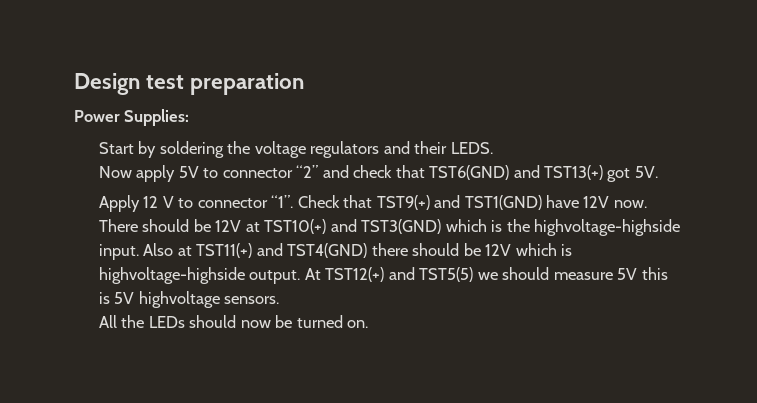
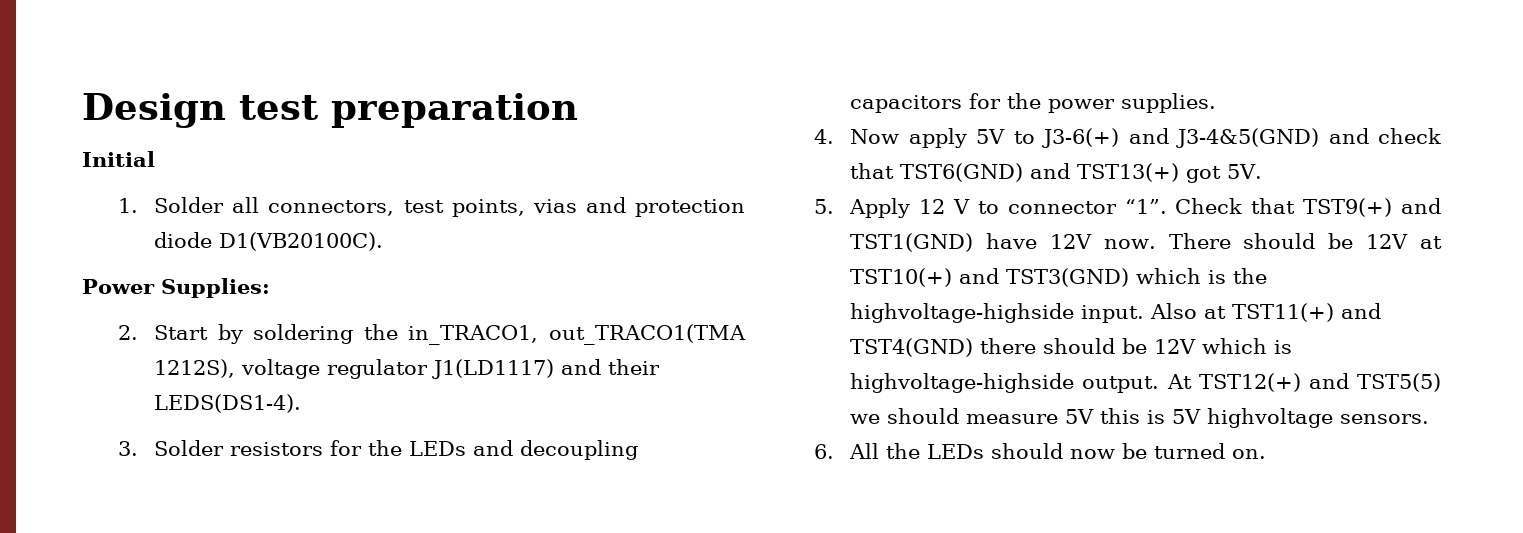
(305, 84) none -> [82,151,155,167] [118,197,745,217] [154,232,384,251] // Initial // 1. Solder all connectors, test points, vias and protection diode D1(VB20100C).
(190, 117) none -> [118,325,139,340] 2.
[254,141,493,158] voltage regulators and their LEDS. // -> [408,324,746,345] [154,359,661,379] [154,394,302,413] [118,440,639,460] [850,93,1217,113] [814,129,835,144] in_TRACO1, out_TRACO1(TMA 1212S), voltage regulator J1(LD1117) and their LEDS(DS1-4). // 3. Solder resistors for the LEDs and decoupling capacitors for the power supplies. // 4.
[222,165,319,178] connector “2” -> [1042,128,1320,148] J3-6(+) and J3-4&5(GND)
(658, 172) none -> [814,199,835,214] 5.
(280, 300) none -> [814,444,835,459] 6.

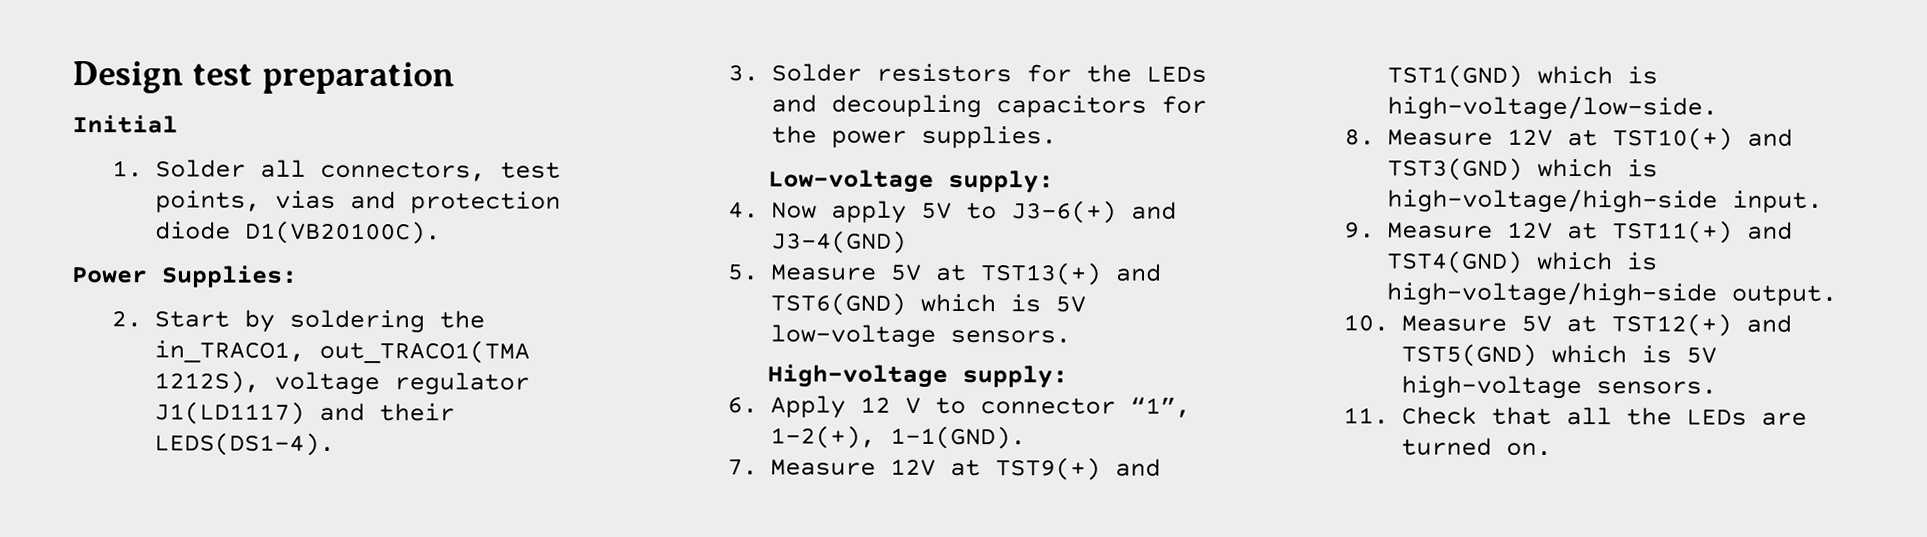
(1217, 103) none -> [767,169,1054,194] // Low-voltage supply:
[1176,128,1441,148] [850,163,1263,183] [814,199,835,214] J3-4&5(GND) and check that TST6(GND) and TST13(+) got 5V. // 5. -> [770,230,907,254] [726,262,1162,286] [769,292,1086,316] [769,324,1071,348] [766,364,1068,389] [726,396,758,414] J3-4(GND) // 5. Measure 5V at TST13(+) and TST6(GND) which is 5V low-voltage sensors. // High-voltage supply: // 6.
[1124,198,1441,217] [850,233,1354,252] “1”. Check that TST9(+) and TST1(GND) have 12V now. There should be -> [1129,396,1191,418] [769,425,1026,450] [726,457,1161,481] [1386,64,1658,88] [1386,95,1718,121] [1343,128,1493,146] “1”, 1-2(+), 1-1(GND). // 7. Measure 12V at TST9(+) and TST1(GND) which is high-voltage/low-side. // 8. Measure
[1233,268,1268,284] [850,303,1075,323] the highvoltage-highside -> [1386,188,1718,214] high-voltage/high-side
[1150,303,1198,319] Also -> [1343,221,1553,239] // 9. Measure 12V
[980,338,1293,354] [850,373,1075,393] there should be 12V which is highvoltage-highside -> [1535,251,1658,271] [1385,281,1717,307] which is high-voltage/high-side
[1166,373,1441,392] [850,408,1430,428] [814,443,1148,459] At TST12(+) and TST5(5) we should measure 5V this is 5V highvoltage sensors. // 6. All the LEDs should now be -> [1342,313,1792,337] [1400,343,1717,367] [1400,375,1717,400] [1342,406,1807,426] // 10. Measure 5V at TST12(+) and TST5(GND) which is 5V high-voltage sensors. // 11. Check that all the LEDs are

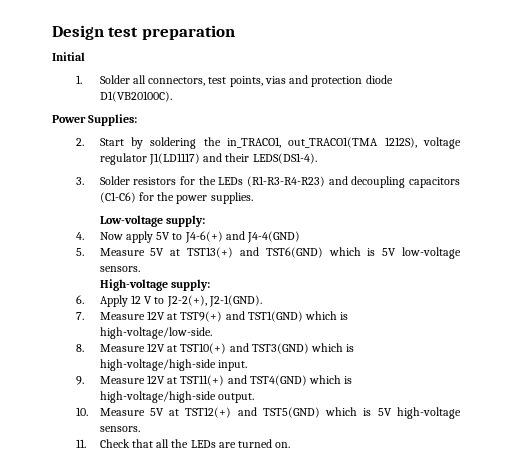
(1207, 74) none -> [246,176,325,187] (R1-R3-R4-R23)
(1147, 106) none -> [99,192,136,203] (C1-C6)
[1010,200,1177,224] [770,230,907,254] J3-6(+) and J3-4(GND) -> [184,231,301,243] J4-6(+) and J4-4(GND)
[979,396,1191,418] [769,425,1026,450] connector “1”, 1-2(+), 1-1(GND). -> [166,295,262,307] J2-2(+), J2-1(GND).

